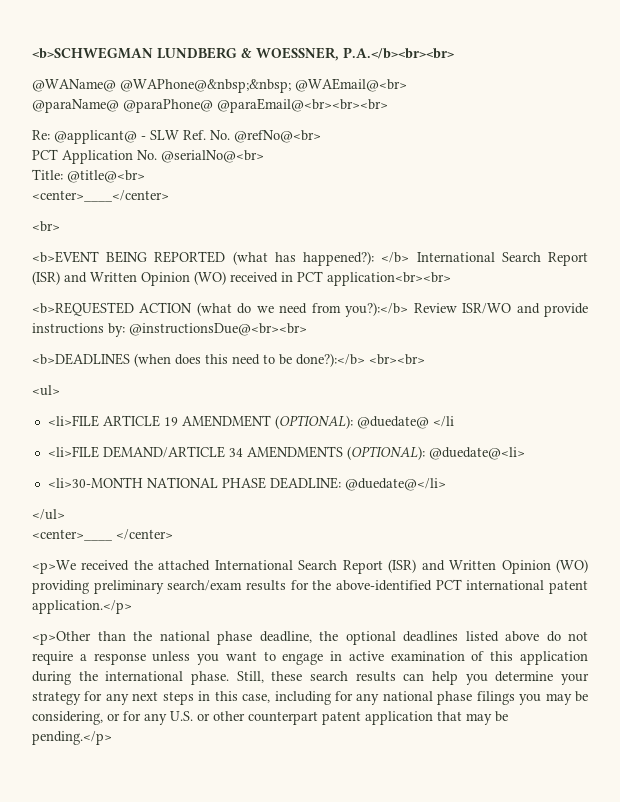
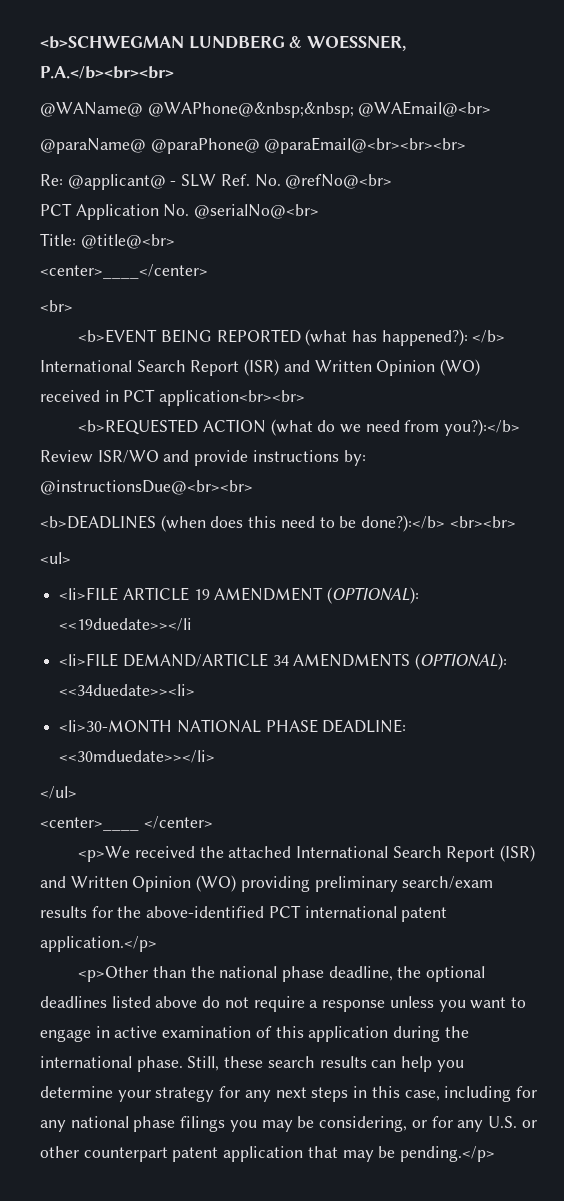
[356,416,454,429] @duedate@ </li -> [59,618,193,631] <<19duedate>></li
[428,447,525,460] @duedate@<li> -> [59,684,196,696] <<34duedate>><li>
[344,478,446,491] @duedate@</li> -> [59,750,216,763] <<30mduedate>></li>

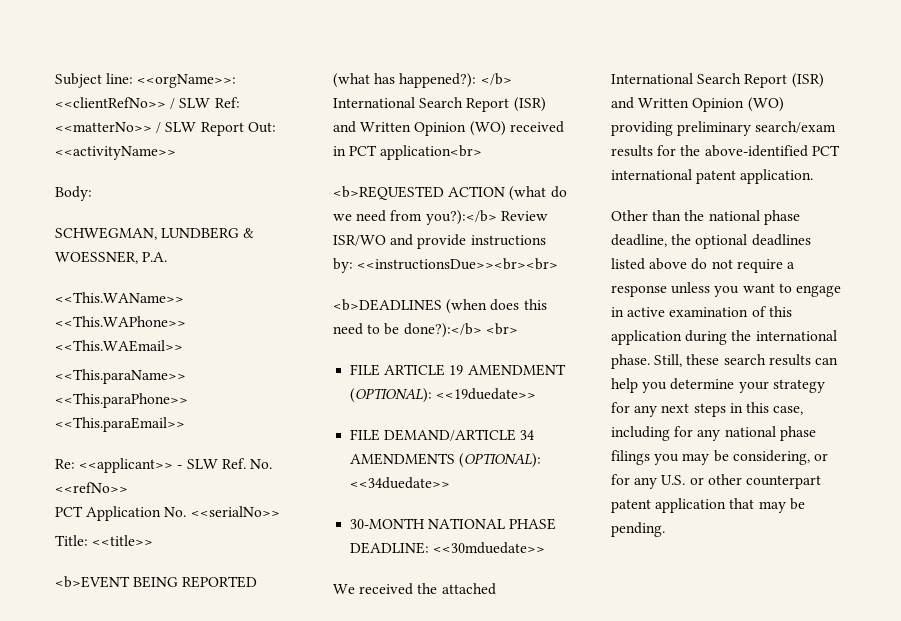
[40,35,407,51] [40,66,174,79] [40,101,492,118] [40,137,467,154] <b>SCHWEGMAN LUNDBERG & WOESSNER, P.A.</b><br><br> // @WAName@ @WAPhone@&nbsp;&nbsp; @WAEmail@<br> // @paraName@ @paraPhone@ @paraEmail@<br><br><br> -> [55,73,237,88] [55,97,240,109] [55,122,276,136] [55,146,176,160] [55,186,92,201] [55,227,255,240] [55,251,168,264] [55,292,184,303] [55,316,186,327] [55,340,183,352] [55,369,186,384] [55,393,188,408] [55,417,185,432] Subject line: <<orgName>>: <<clientRefNo>> / SLW Ref: <<matterNo>> / SLW Report Out: <<activityName>> // Body: // SCHWEGMAN, LUNDBERG & WOESSNER, P.A. // <<This.WAName>> <<This.WAPhone>> <<This.WAEmail>> // <<This.paraName>> <<This.paraPhone>> <<This.paraEmail>>
[67,174,166,190] @applicant@ -> [79,458,174,473] <<applicant>>
[285,174,393,189] @refNo@<br> -> [55,482,128,493] <<refNo>>
[194,204,320,219] @serialNo@<br> -> [190,506,280,517] <<serialNo>>
[80,234,175,249] [40,264,208,279] [40,300,73,312] @title@<br> // <center>____</center> // <br> -> [92,535,154,546] <<title>>
[159,390,306,406] application<br><br> -> [380,145,483,160] application<br>
[40,480,253,495] @instructionsDue@<br><br> -> [357,258,559,270] <<instructionsDue>><br><br>
[449,516,516,528] [40,552,71,564] [59,587,119,601] <br><br> // <ul> // <li>FILE -> [485,323,518,335] [350,364,381,376] <br> // FILE
[59,618,193,631] [59,653,119,667] <<19duedate>></li // <li>FILE -> [436,388,537,400] [350,429,381,441] <<19duedate>> // FILE
[59,684,196,696] [59,719,173,733] <<34duedate>><li> // <li>30-MONTH -> [350,477,451,489] [350,518,426,529] <<34duedate>> // 30-MONTH
[59,750,216,763] [40,786,77,799] [40,816,213,831] [78,846,131,862] <<30mduedate>></li> // </ul> // <center>____ </center> // <p>We -> [433,542,546,554] [333,584,355,594] <<30mduedate>> // We
[40,936,157,952] [78,966,149,982] application.</p> // <p>Other -> [740,169,814,184] [611,210,648,221] application. // Other
[400,1146,496,1162] pending.</p> -> [611,522,665,537] pending.

